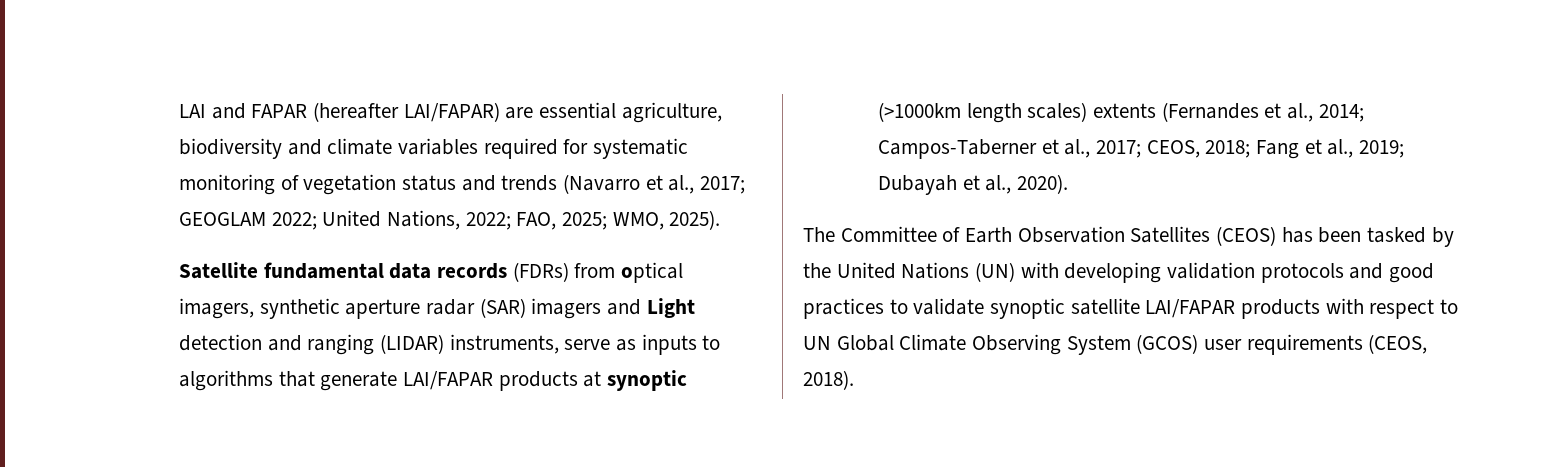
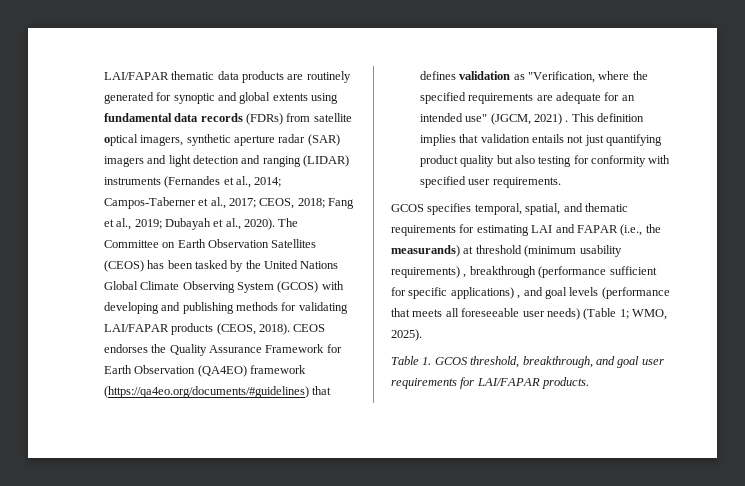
[178,102,722,123] [178,138,688,159] [178,174,745,195] [178,210,721,230] [178,262,258,279] LAI and FAPAR (hereafter LAI/FAPAR) are essential agriculture, biodiversity and climate variables required for systematic monitoring of vegetation status and trends (Navarro et al., 2017; GEOGLAM 2022; United Nations, 2022; FAO, 2025; WMO, 2025). // Satellite -> [103,71,351,83] [103,92,339,104] LAI/FAPAR thematic data products are routinely generated for synoptic and global extents using
(616, 270) none -> [313,113,352,122] satellite
[646,298,695,318] Light -> [168,155,191,167] light
[449,334,721,355] [178,370,687,391] [877,102,1156,123] instruments, serve as inputs to algorithms that generate LAI/FAPAR products at synoptic (>1000km length scales) extents -> [103,177,161,185] instruments
(1068, 184) // -> (276, 224) none
[942,227,961,242] of -> [162,242,176,248] on
[975,262,1435,283] [803,298,1459,319] [803,336,831,350] (UN) with developing validation protocols and good practices to validate synoptic satellite LAI/FAPAR products with respect to UN -> (339, 265) none
[1204,334,1428,355] [803,370,854,390] user requirements (CEOS, 2018). -> [321,281,344,290] [103,302,348,314] [103,323,326,335] [103,344,342,356] [103,365,306,377] [103,386,332,398] [419,71,648,83] [419,92,635,104] [419,113,645,125] [419,134,663,146] [419,155,671,167] [419,176,561,188] [391,203,628,215] [391,224,661,236] [391,245,622,257] [391,266,657,278] [391,287,670,299] [391,308,667,320] [391,329,422,341] [391,356,664,368] [391,377,590,389] with developing and publishing methods for validating LAI/FAPAR products (CEOS, 2018). CEOS endorses the Quality Assurance Framework for Earth Observation (QA4EO) framework (https://qa4eo.org/documents/#guidelines) that defines validation as "Verification, where the specified requirements are adequate for an intended use" (JGCM, 2021) . This definition implies that validation entails not just quantifying product quality but also testing for conformity with specified user requirements. // GCOS specifies temporal, spatial, and thematic requirements for estimating LAI and FAPAR (i.e., the measurands) at threshold (minimum usability requirements) , breakthrough (performance sufficient for specific applications) , and goal levels (performance that meets all foreseeable user needs) (Table 1; WMO, 2025). // Table 1. GCOS threshold, breakthrough, and goal user requirements for LAI/FAPAR products.

